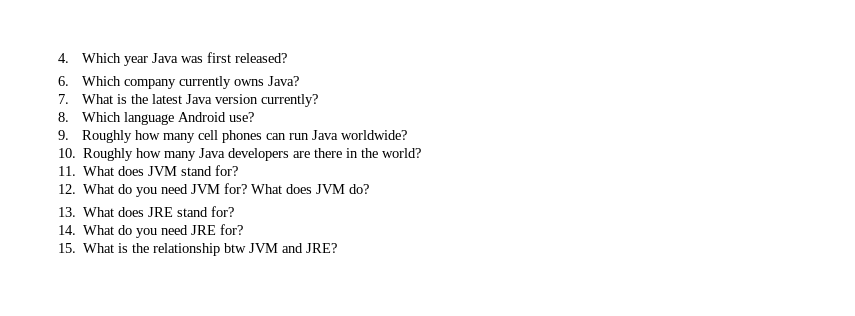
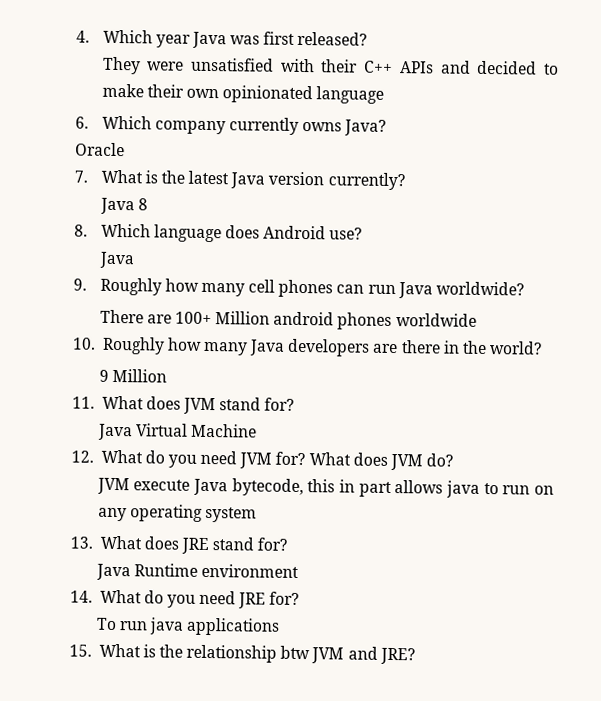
(288, 58) none -> [101,56,560,75] [101,83,385,104] // They were unsatisfied with their C++ APIs and decided to make their own opinionated language
(300, 81) none -> [74,142,125,157] // Oracle
(319, 100) none -> [99,197,148,215] // Java 8
(175, 118) none -> [224,225,260,239] does
(255, 117) none -> [98,251,135,269] // Java
(408, 135) none -> [99,309,477,330] // There are 100+ Million android phones worldwide
(422, 153) none -> [98,368,167,383] // 9 Million
(239, 170) none -> [97,423,257,441] // Java Virtual Machine
(370, 189) none -> [96,477,555,498] [97,504,257,523] // JVM execute Java bytecode, this in part allows java to run on any operating system
(235, 211) none -> [95,563,299,581] // Java Runtime environment
(244, 229) none -> [95,617,281,636] // To run java applications

